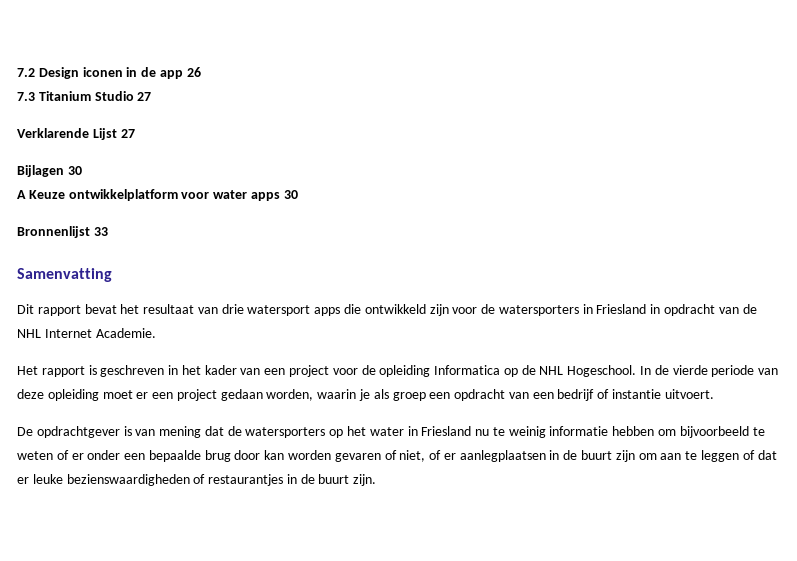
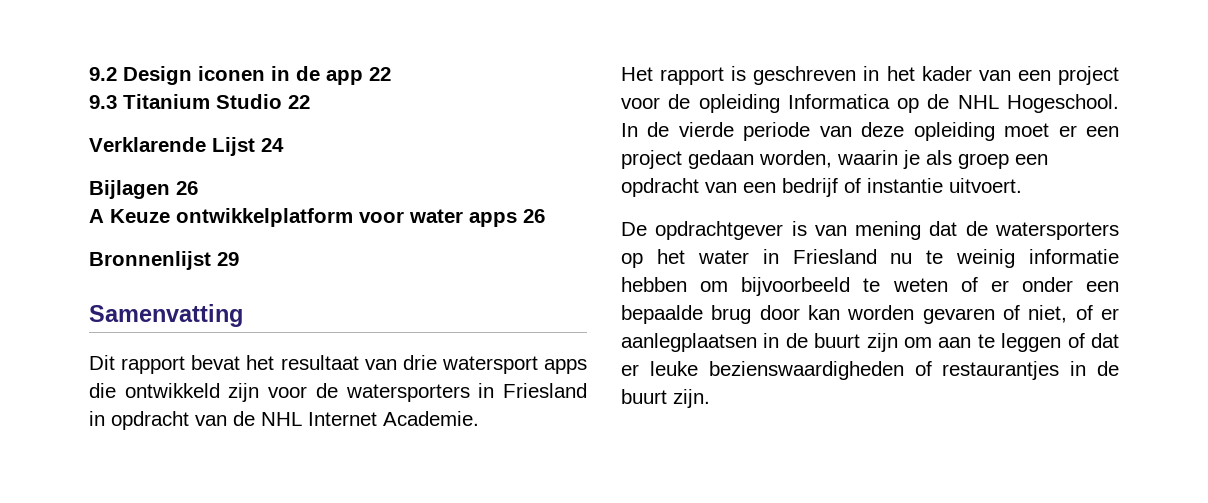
[17,68,35,77] 7.2 -> [89,67,117,81] 9.2
[186,67,201,77] [17,92,35,101] 26 // 7.3 -> [369,67,391,81] [89,95,117,109] 22 // 9.3
[137,92,152,101] 27 -> [288,95,310,109] 22
[120,129,135,138] 27 -> [261,138,284,152] 24
[67,166,82,175] 30 -> [176,181,198,195] 26
[283,190,298,199] 30 -> [523,209,545,223] 26
[93,227,108,236] 33 -> [217,252,239,266] 29

